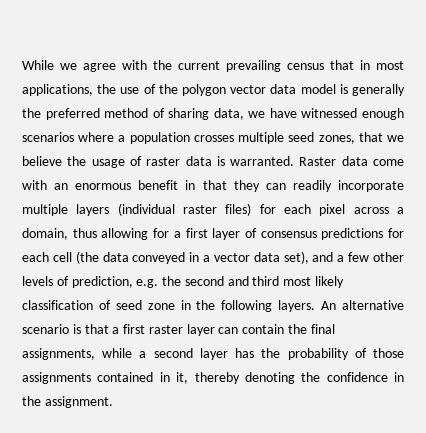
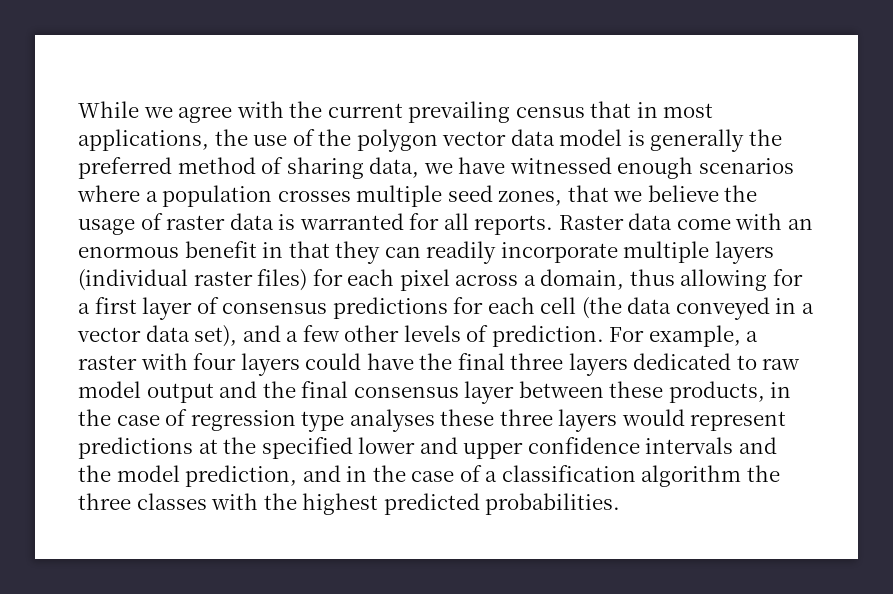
[230,156,295,166] warranted. -> [299,213,554,235] warranted for all reports.
[71,276,345,288] [22,300,405,312] [22,324,335,336] [22,348,405,360] [22,372,404,384] [22,396,113,408] prediction, e.g. the second and third most likely classification of seed zone in the following layers. An alternative scenario is that a first raster layer can contain the final assignments, while a second layer has the probability of those assignments contained in it, thereby denoting the confidence in the assignment. -> [491,325,759,347] [78,353,801,376] [78,381,792,404] [78,409,787,432] [78,437,777,459] [78,465,780,487] [78,493,621,515] prediction. For example, a raster with four layers could have the final three layers dedicated to raw model output and the final consensus layer between these products, in the case of regression type analyses these three layers would represent predictions at the specified lower and upper confidence intervals and the model prediction, and in the case of a classification algorithm the three classes with the highest predicted probabilities.

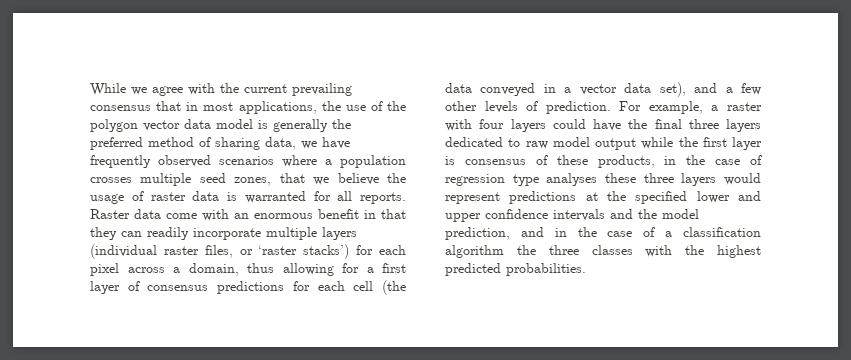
[515,106,585,118] census -> [90,105,151,111] consensus
[509,157,694,179] witnessed enough -> [90,155,211,168] frequently observed
[257,269,308,291] files) -> [204,244,350,259] files, or ‘raster stacks’)
[219,381,604,404] and the final consensus layer between -> [641,137,762,150] [445,155,548,165] while the first layer is consensus of

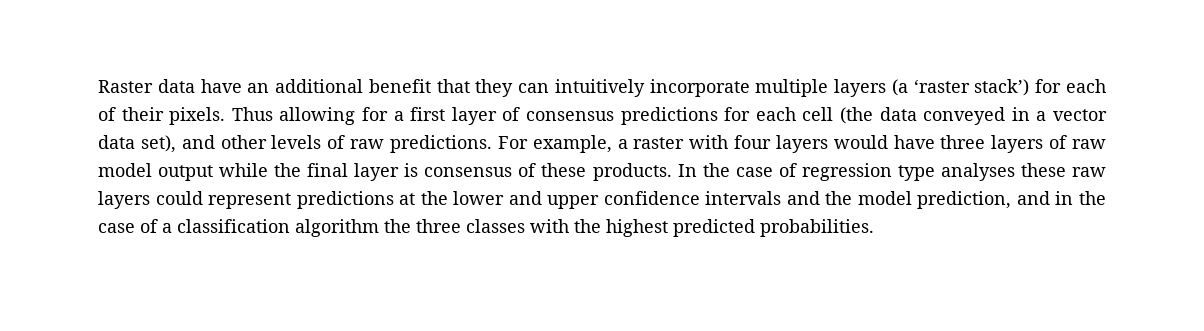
[90,83,352,96] [90,101,406,114] [90,119,351,132] [90,137,350,150] [90,155,406,168] [90,173,406,186] [90,191,406,204] [90,209,376,221] While we agree with the current prevailing consensus that in most applications, the use of the polygon vector data model is generally the preferred method of sharing data, we have frequently observed scenarios where a population crosses multiple seed zones, that we believe the usage of raster data is warranted for all reports. Raster data come with an enormous benefit in -> [98,79,431,93] Raster data have an additional benefit
[147,227,189,240] readily -> [554,79,645,97] intuitively
[90,244,406,259] [90,263,274,276] (individual raster files, or ‘raster stacks’) for each pixel across a domain, thus -> [891,79,1106,96] [98,107,273,125] (a ‘raster stack’) for each of their pixels. Thus
[725,83,761,95] a few -> (215, 142) none
[545,101,611,114] prediction. -> [350,135,492,153] raw predictions.
[552,119,761,132] [445,137,521,147] could have the final three layers dedicated to -> [833,135,1068,153] would have three layers of
[702,137,727,147] first -> [307,163,349,177] final
[597,155,677,168] products, in -> [592,163,697,181] products. In
[643,173,761,186] three layers would -> [1072,167,1106,177] [98,191,203,209] raw layers could
[635,191,688,204] specified -> (448, 198) none

